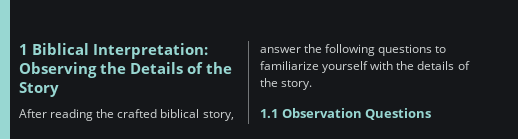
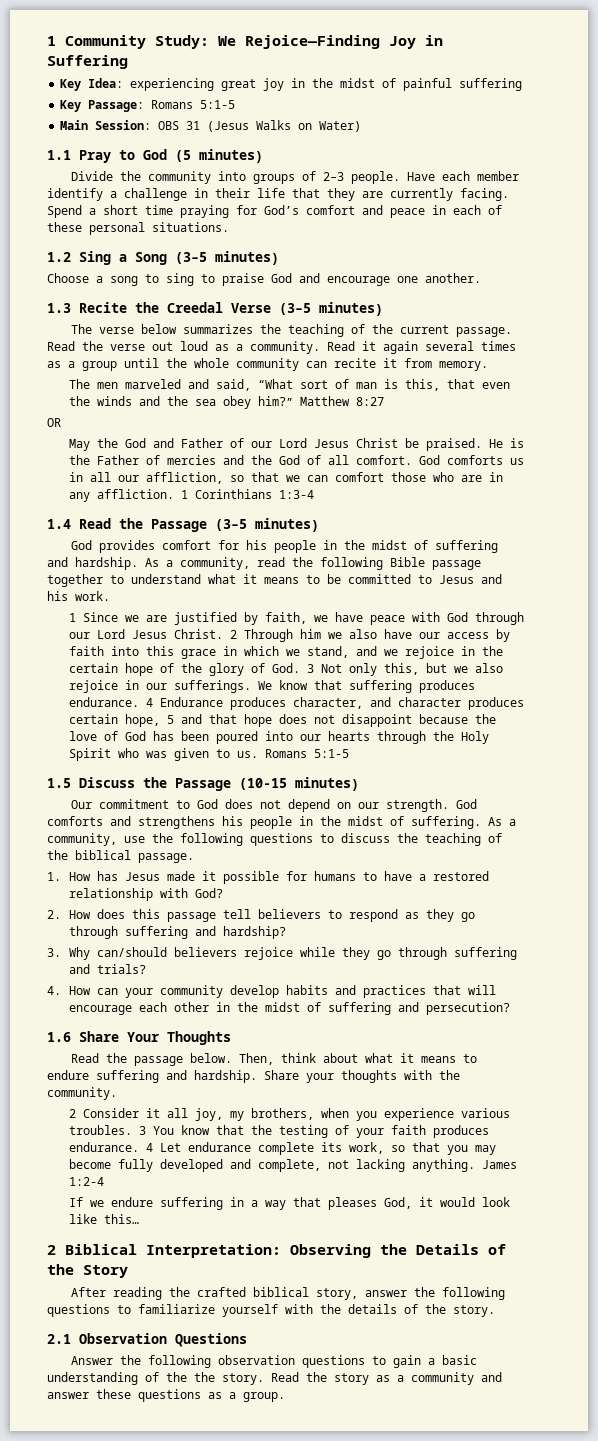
[19,44,28,55] 1 -> [47,35,443,49] [47,55,128,69] [60,78,523,91] [60,100,236,112] [60,120,362,132] [47,149,263,163] [71,171,520,184] [47,188,509,201] [47,205,502,218] [47,222,229,235] [47,251,279,265] [47,273,481,286] [47,302,383,316] [71,324,513,337] [47,341,516,354] [47,358,488,371] [68,379,510,391] [68,396,384,409] [47,418,61,427] [68,438,524,451] [68,455,524,465] [68,472,503,484] [68,489,314,502] [47,518,319,532] [71,540,499,553] [47,557,481,570] [47,574,502,587] [47,591,110,601] [68,612,524,625] [68,629,510,642] [68,646,503,659] [68,663,503,676] [68,680,475,693] [68,697,524,710] [68,714,496,727] [68,731,489,744] [68,748,349,761] [47,777,359,791] [71,799,478,812] [47,816,516,829] [47,833,502,846] [47,850,194,863] [47,871,489,884] [68,888,223,901] [47,909,475,922] [68,926,286,939] [47,947,517,960] [68,964,146,974] [47,985,496,998] [68,1002,510,1015] [47,1031,231,1045] [71,1053,478,1066] [47,1070,460,1083] [47,1087,117,1100] [68,1108,510,1121] [68,1125,489,1138] [68,1142,496,1155] [68,1159,517,1172] [68,1177,104,1186] [68,1197,510,1210] [68,1214,139,1224] [47,1245,56,1255] 1 Community Study: We Rejoice—Finding Joy in Suffering // Key Idea: experiencing great joy in the midst of painful suffering // Key Passage: Romans 5:1-5 // Main Session: OBS 31 (Jesus Walks on Water) // 1.1 Pray to God (5 minutes) // Divide the community into groups of 2–3 people. Have each member identify a challenge in their life that they are currently facing. Spend a short time praying for God’s comfort and peace in each of these personal situations. // 1.2 Sing a Song (3–5 minutes) // Choose a song to sing to praise God and encourage one another. // 1.3 Recite the Creedal Verse (3–5 minutes) // The verse below summarizes the teaching of the current passage. Read the verse out loud as a community. Read it again several times as a group until the whole community can recite it from memory. // The men marveled and said, “What sort of man is this, that even the winds and the sea obey him?” Matthew 8:27 // OR // May the God and Father of our Lord Jesus Christ be praised. He is the Father of mercies and the God of all comfort. God comforts us in all our affliction, so that we can comfort those who are in any affliction. 1 Corinthians 1:3-4 // 1.4 Read the Passage (3–5 minutes) // God provides comfort for his people in the midst of suffering and hardship. As a community, read the following Bible passage together to understand what it means to be committed to Jesus and his work. // 1 Since we are justified by faith, we have peace with God through our Lord Jesus Christ. 2 Through him we also have our access by faith into this grace in which we stand, and we rejoice in the certain hope of the glory of God. 3 Not only this, but we also rejoice in our sufferings. We know that suffering produces endurance. 4 Endurance produces character, and character produces certain hope, 5 and that hope does not disappoint because the love of God has been poured into our hearts through the Holy Spirit who was given to us. Romans 5:1-5 // 1.5 Discuss the Passage (10-15 minutes) // Our commitment to God does not depend on our strength. God comforts and strengthens his people in the midst of suffering. As a community, use the following questions to discuss the teaching of the biblical passage. // 1. How has Jesus made it possible for humans to have a restored relationship with God? // 2. How does this passage tell believers to respond as they go through suffering and hardship? // 3. Why can/should believers rejoice while they go through suffering and trials? // 4. How can your community develop habits and practices that will encourage each other in the midst of suffering and persecution? // 1.6 Share Your Thoughts // Read the passage below. Then, think about what it means to endure suffering and hardship. Share your thoughts with the community. // 2 Consider it all joy, my brothers, when you experience various troubles. 3 You know that the testing of your faith produces endurance. 4 Let endurance complete its work, so that you may become fully developed and complete, not lacking anything. James 1:2-4 // If we endure suffering in a way that pleases God, it would look like this… // 2
[260,109,278,118] 1.1 -> [47,1334,71,1344] 2.1
(432, 114) none -> [71,1355,478,1368] [47,1372,502,1385] [47,1389,285,1402] // Answer the following observation questions to gain a basic understanding of the the story. Read the story as a community and answer these questions as a group.

